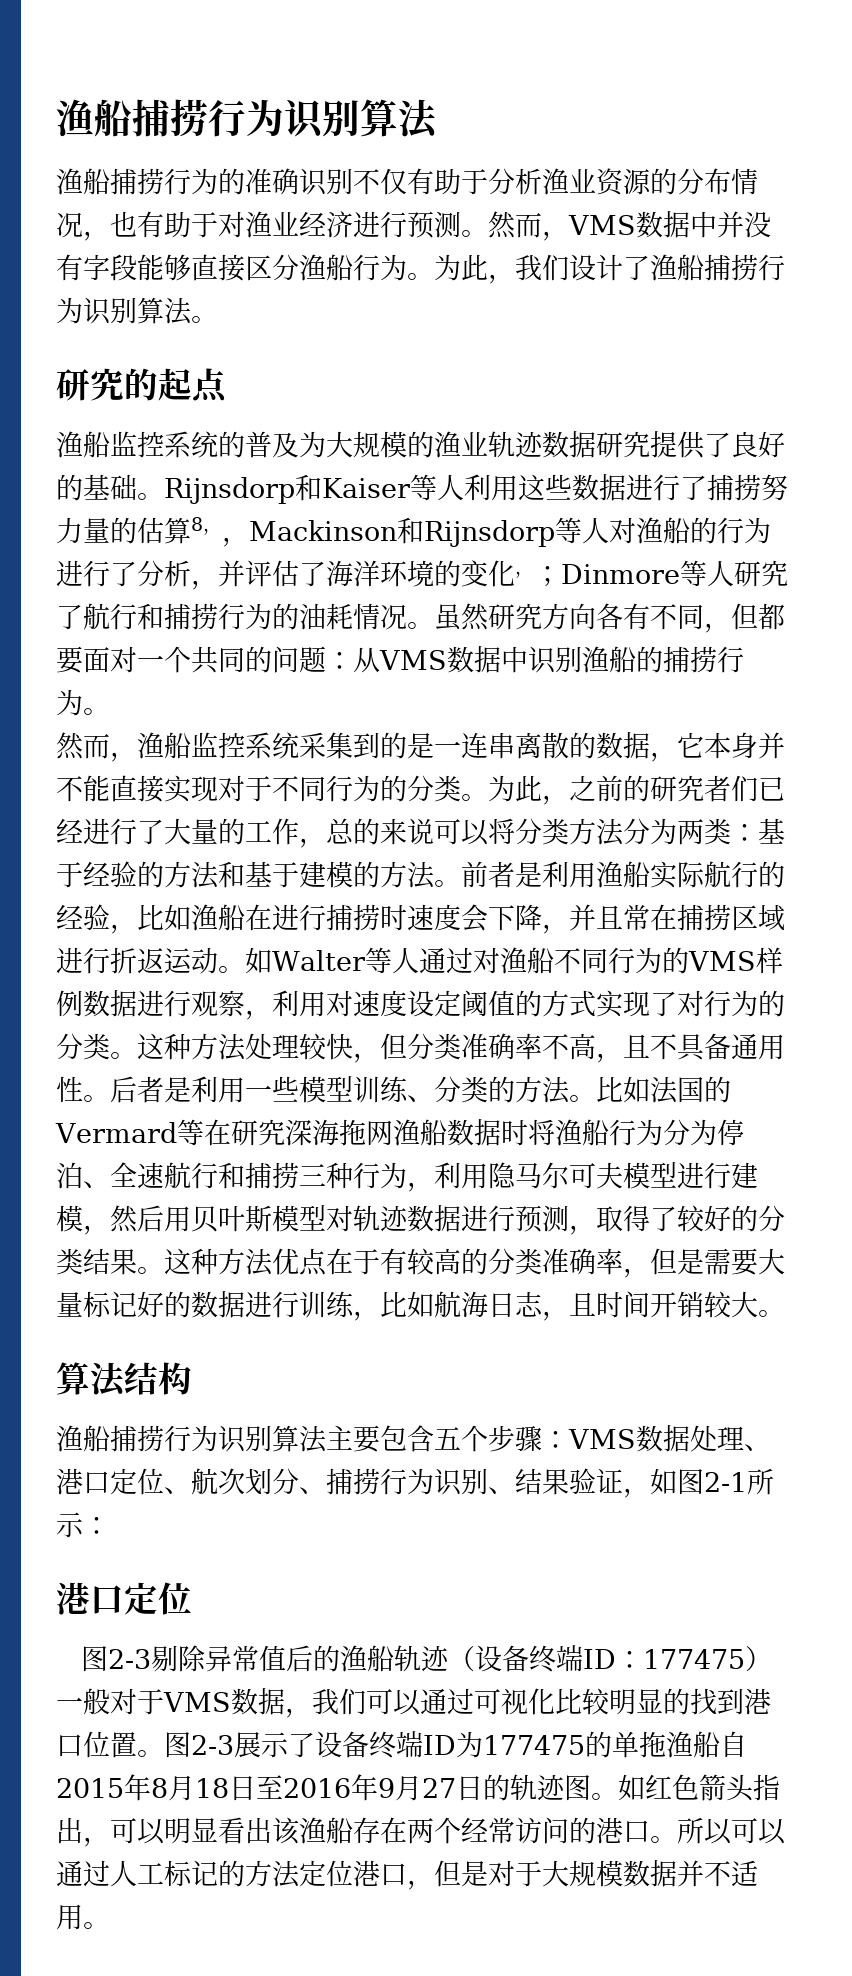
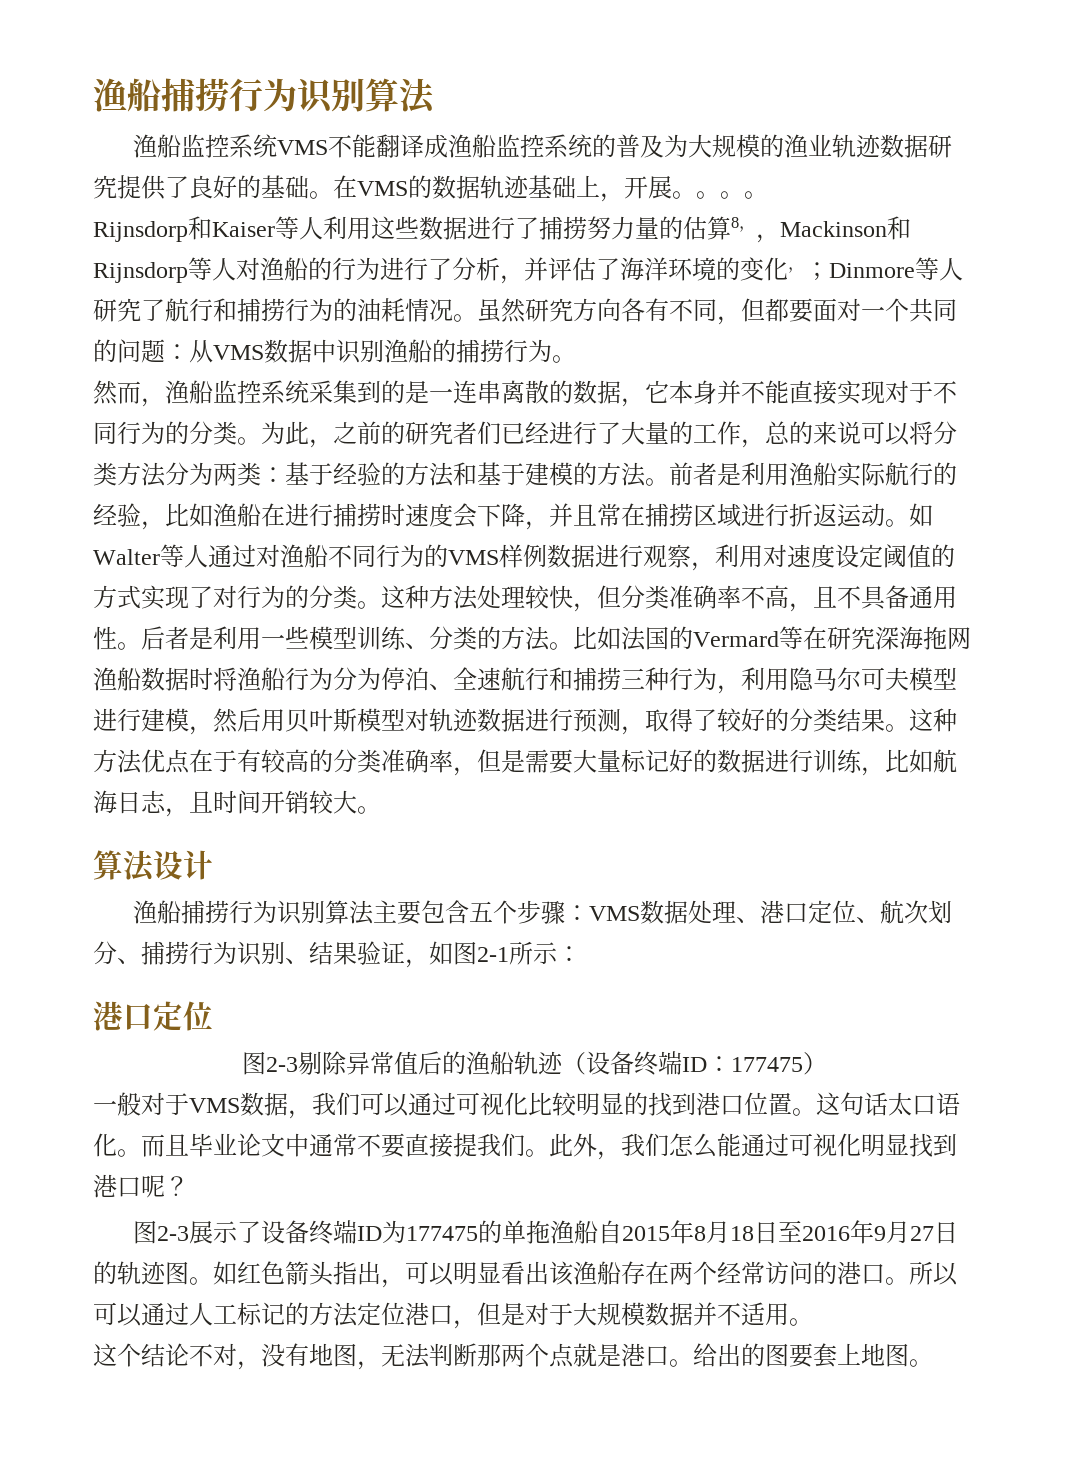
[110,168,758,196] [56,211,771,241] [56,254,785,284] [56,297,218,325] [56,368,228,403] 捕捞行为的准确识别不仅有助于分析渔业资源的分布情况，也有助于对渔业经济进行预测。然而，VMS数据中并没有字段能够直接区分渔船行为。为此，我们设计了渔船捕捞行为识别算法。 // 研究的起点 // -> [181,134,449,158] 监控系统VMS不能翻译成
(164, 496) none -> [333,175,768,202] 在VMS的数据轨迹基础上，开展。。。。 //
[124,1362,192,1395] 结构 -> [153,850,213,880] 设计
(164, 1753) none -> [816,1092,960,1116] [93,1133,957,1160] [93,1174,189,1198] 这句话太口语化。而且毕业论文中通常不要直接提我们。此外，我们怎么能通过可视化明显找到港口呢？ //
(110, 1925) none -> [93,1343,933,1370] // 这个结论不对，没有地图，无法判断那两个点就是港口。给出的图要套上地图。

